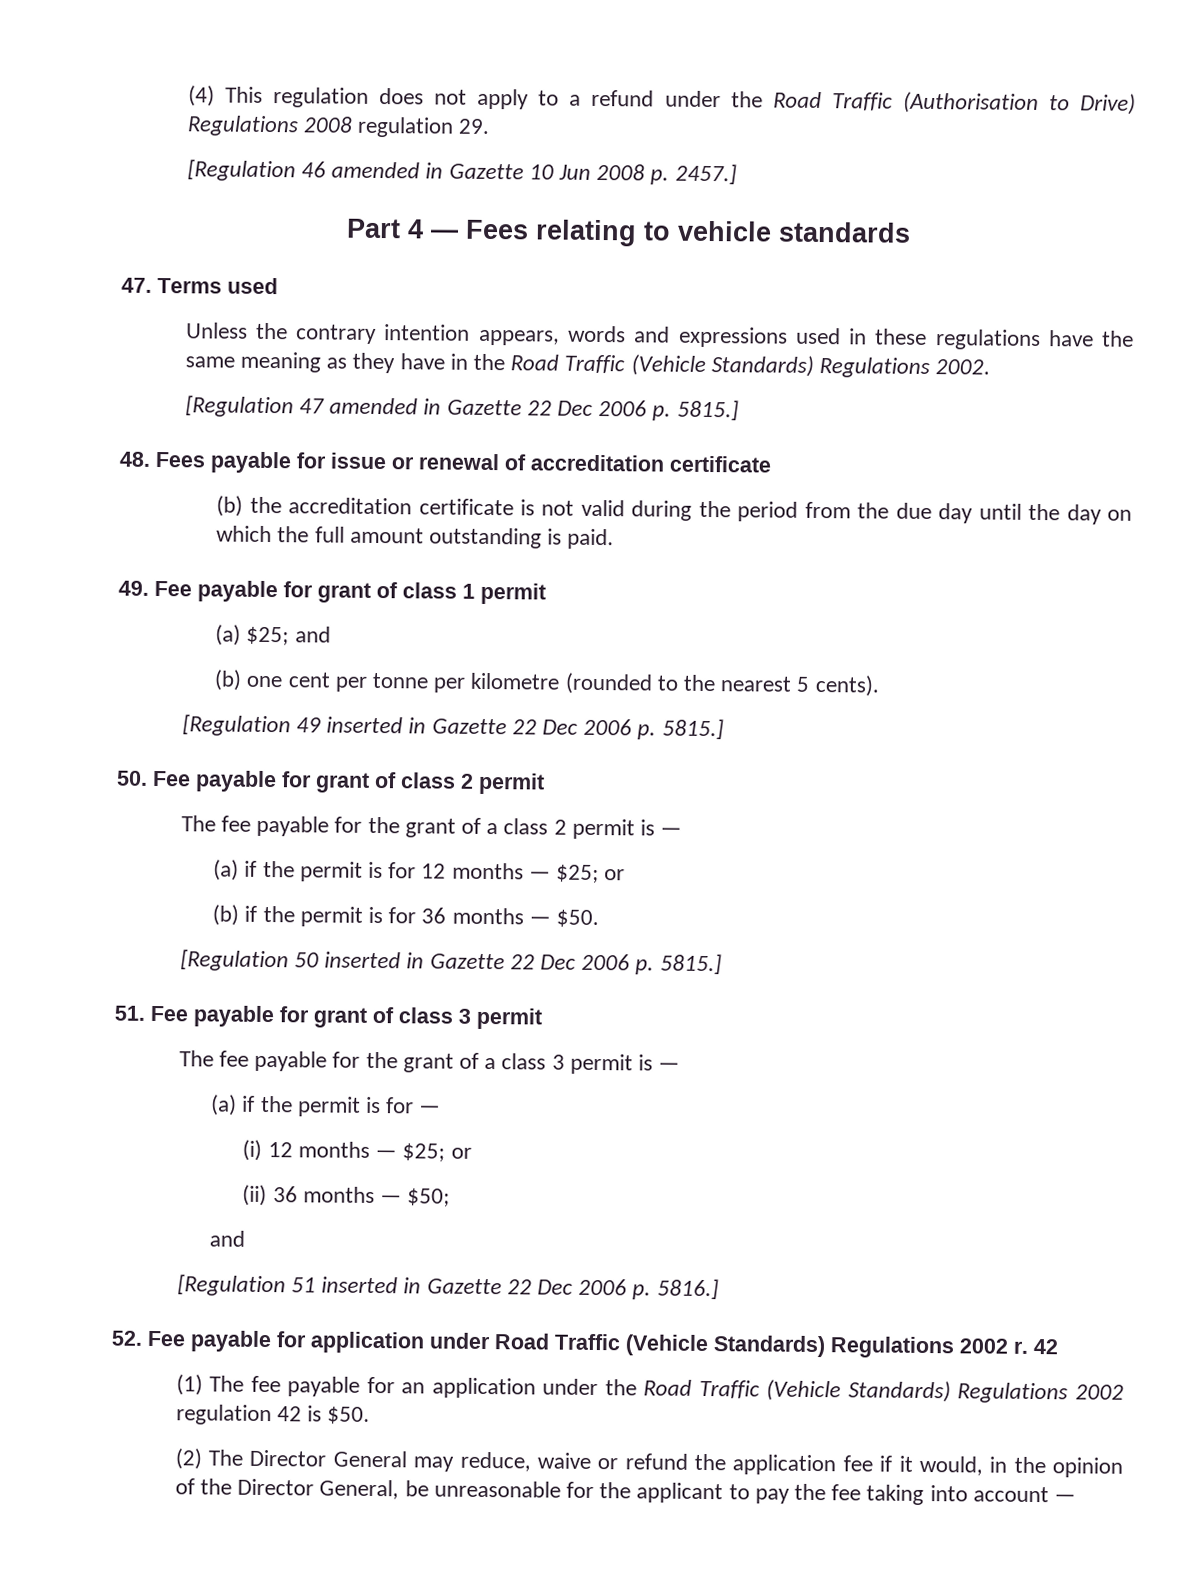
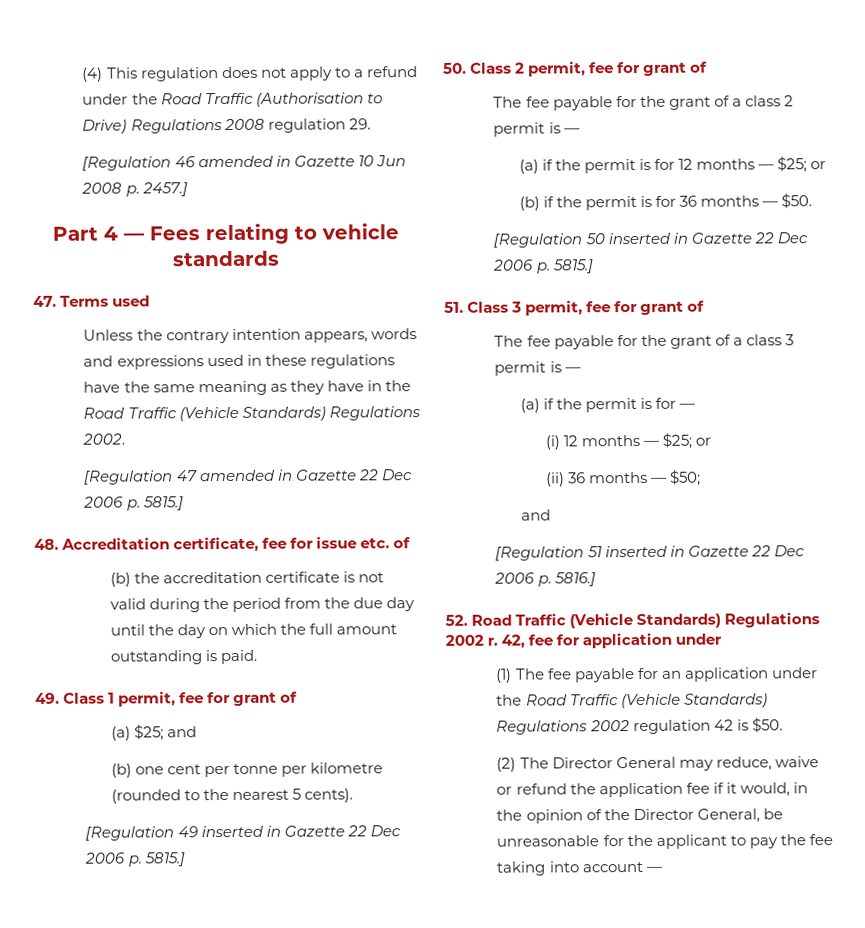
[155,451,771,474] Fees payable for issue or renewal of accreditation certificate -> [61,536,412,553] Accreditation certificate, fee for issue etc. of
[154,580,546,605] Fee payable for grant of class 1 permit -> [63,691,299,707] Class 1 permit, fee for grant of
[152,770,545,795] Fee payable for grant of class 2 permit -> [470,61,709,77] Class 2 permit, fee for grant of
[150,1005,542,1030] Fee payable for grant of class 3 permit -> [467,300,706,316] Class 3 permit, fee for grant of
[147,1330,491,1354] Fee payable for application under -> (468, 620) none
[1033,1338,1058,1355] 42 -> [501,632,723,649] 42, fee for application under

